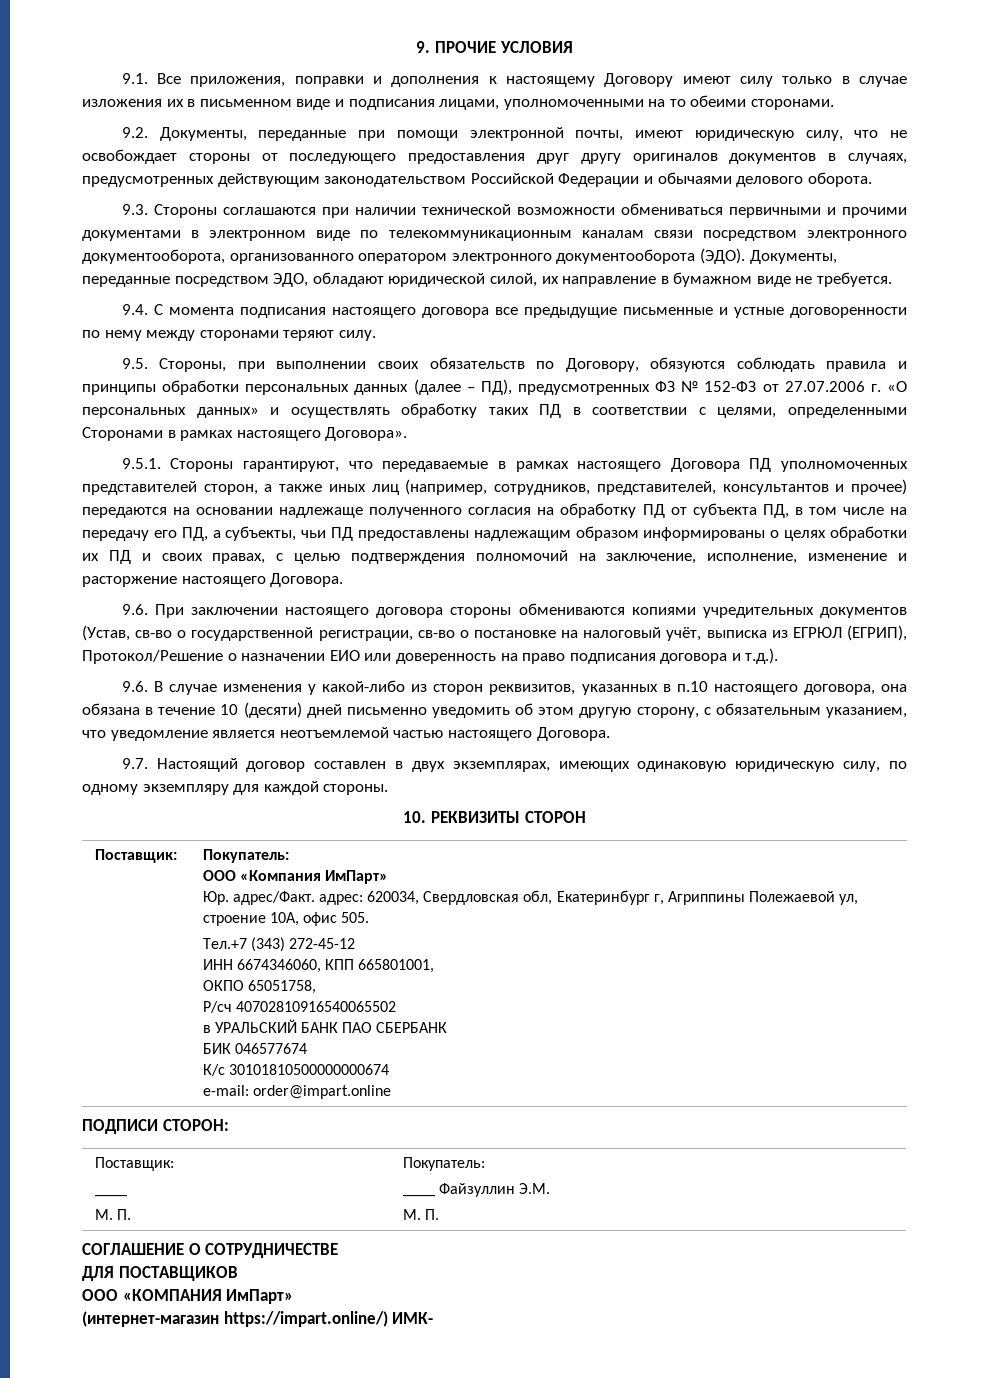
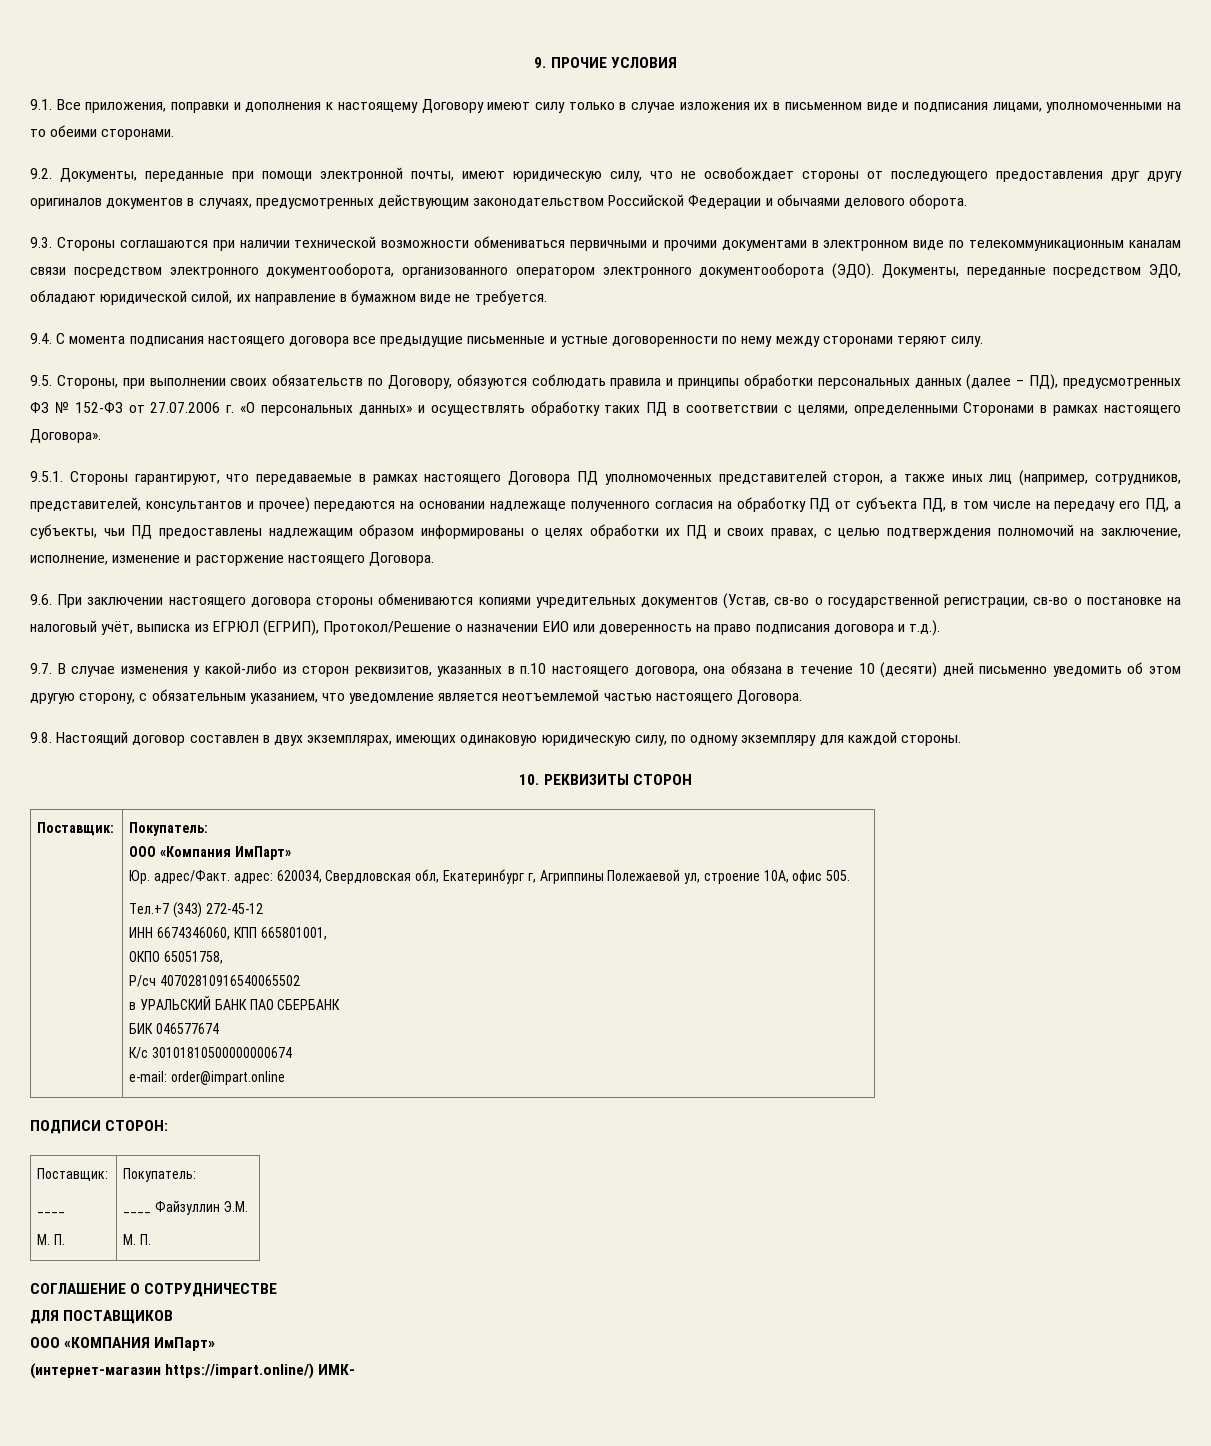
[121,681,148,692] 9.6. -> [30,663,52,674] 9.7.
[121,758,148,769] 9.7. -> [30,732,52,743] 9.8.

